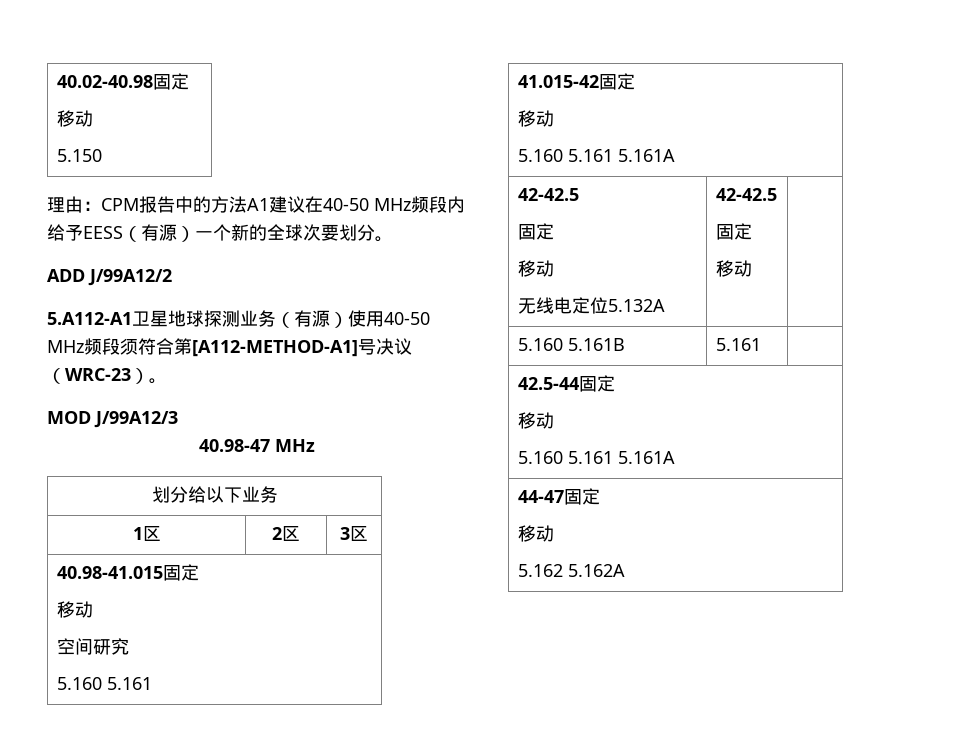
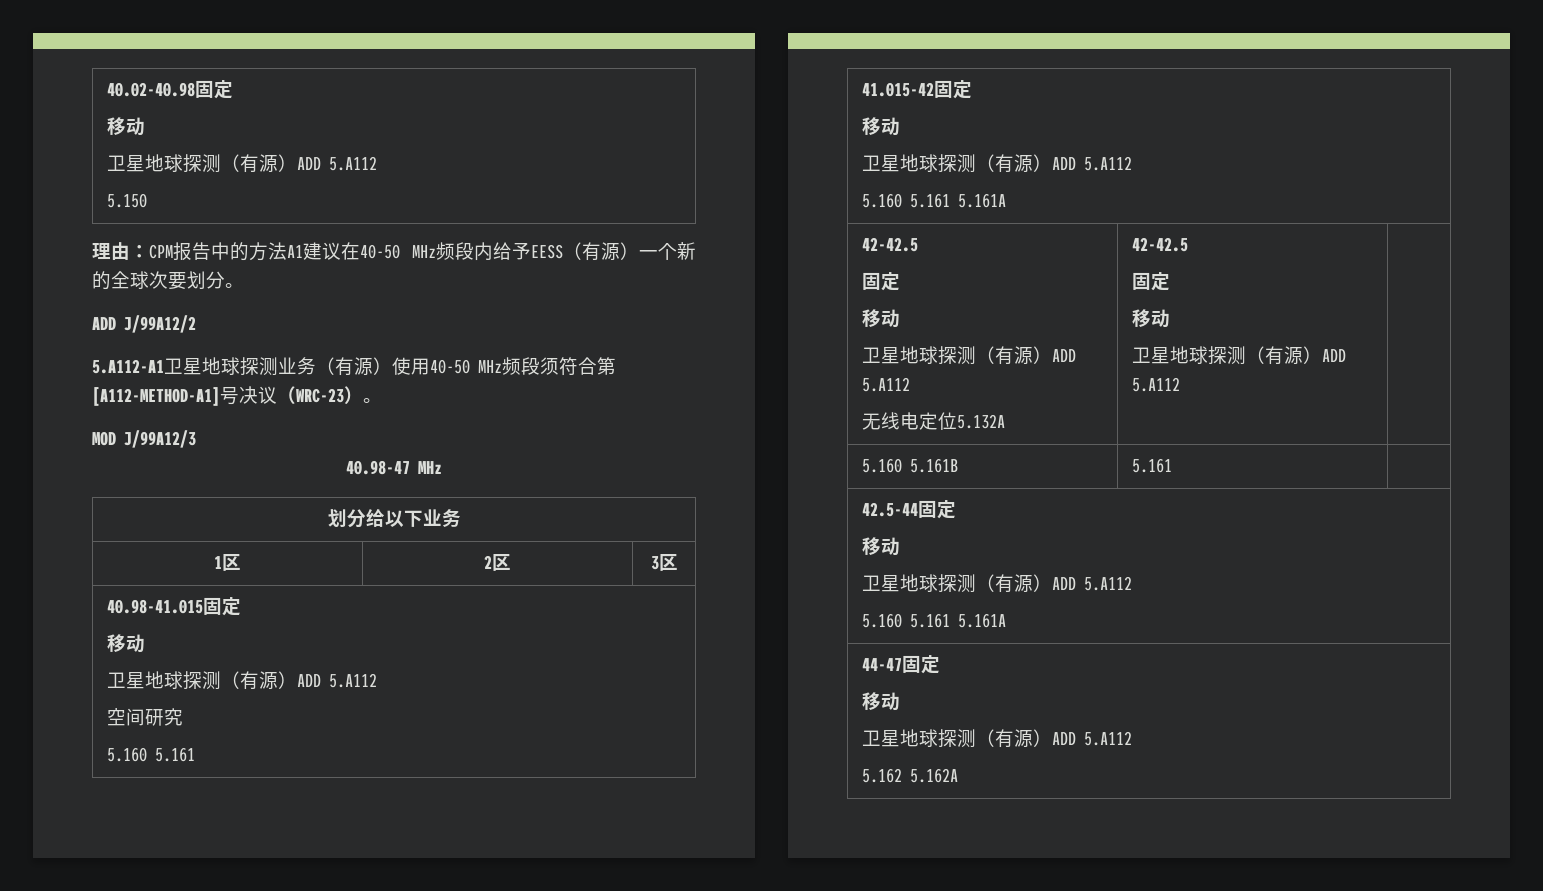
(93, 118) none -> [106,154,377,173] // 卫星地球探测（有源）ADD 5.A112
(93, 609) none -> [106,671,377,690] // 卫星地球探测（有源）ADD 5.A112
(554, 118) none -> [861,154,1132,173] // 卫星地球探测（有源）ADD 5.A112
(554, 268) none -> [861,346,1076,365] [861,377,910,392] // 卫星地球探测（有源）ADD 5.A112
(752, 268) none -> [1131,346,1346,365] [1131,377,1180,392] // 卫星地球探测（有源）ADD 5.A112
(554, 420) none -> [861,574,1132,593] // 卫星地球探测（有源）ADD 5.A112
(554, 533) none -> [861,729,1132,748] // 卫星地球探测（有源）ADD 5.A112

